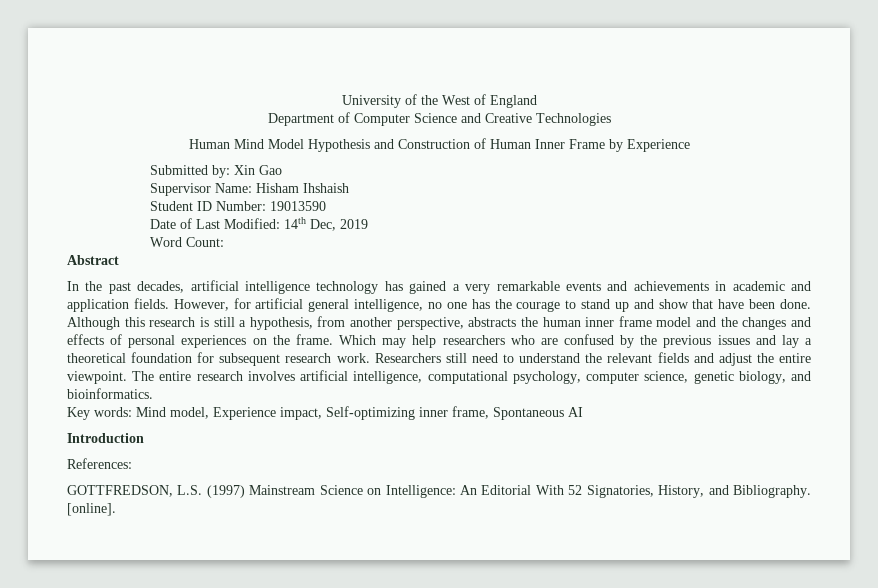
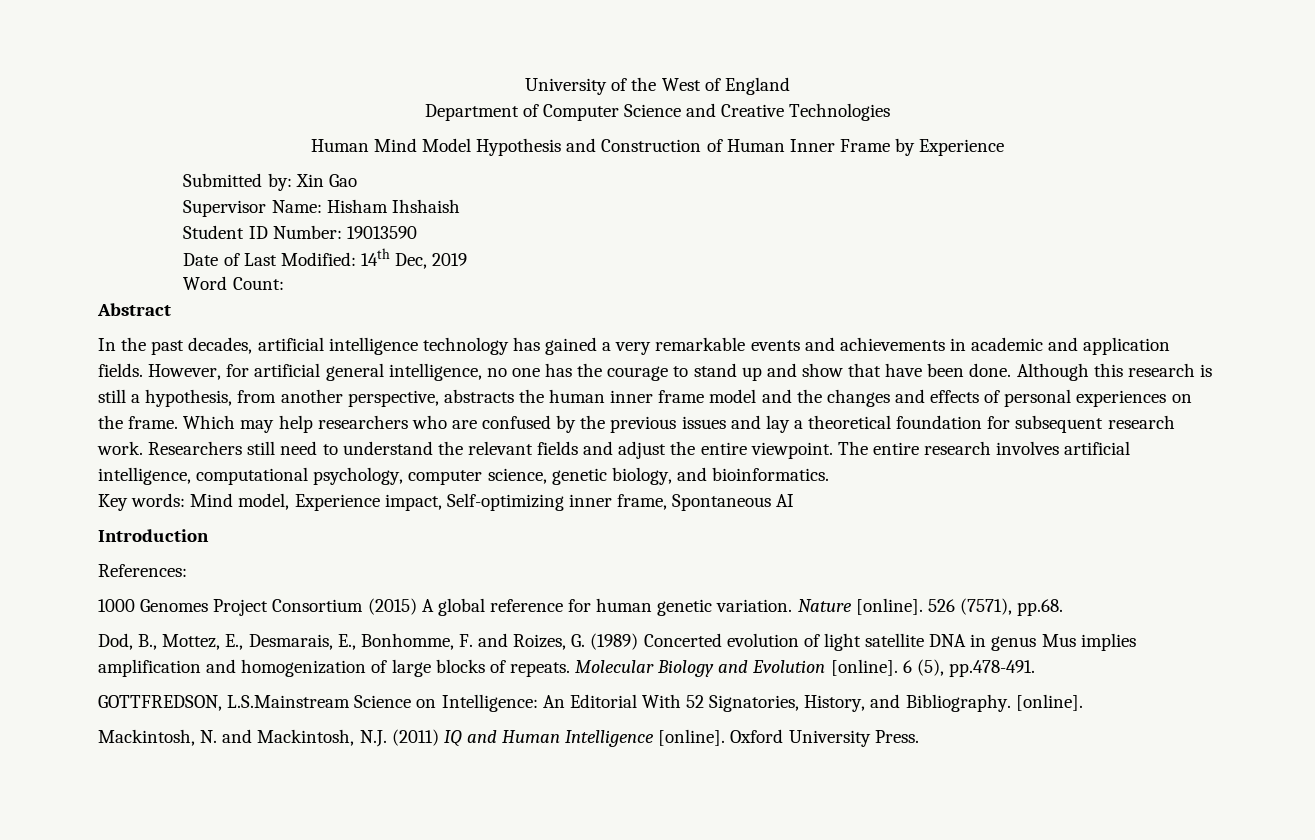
[67,485,316,498] GOTTFREDSON, L.S. (1997) Mainstream -> [98,598,1064,616] [98,633,1136,651] [98,659,1035,677] [98,695,351,711] 1000 Genomes Project Consortium (2015) A global reference for human genetic variation. Nature [online]. 526 (7571), pp.68. // Dod, B., Mottez, E., Desmarais, E., Bonhomme, F. and Roizes, G. (1989) Concerted evolution of light satellite DNA in genus Mus implies amplification and homogenization of large blocks of repeats. Molecular Biology and Evolution [online]. 6 (5), pp.478-491. // GOTTFREDSON, L.S.Mainstream
(116, 509) none -> [98,729,919,747] // Mackintosh, N. and Mackintosh, N.J. (2011) IQ and Human Intelligence [online]. Oxford University Press.

